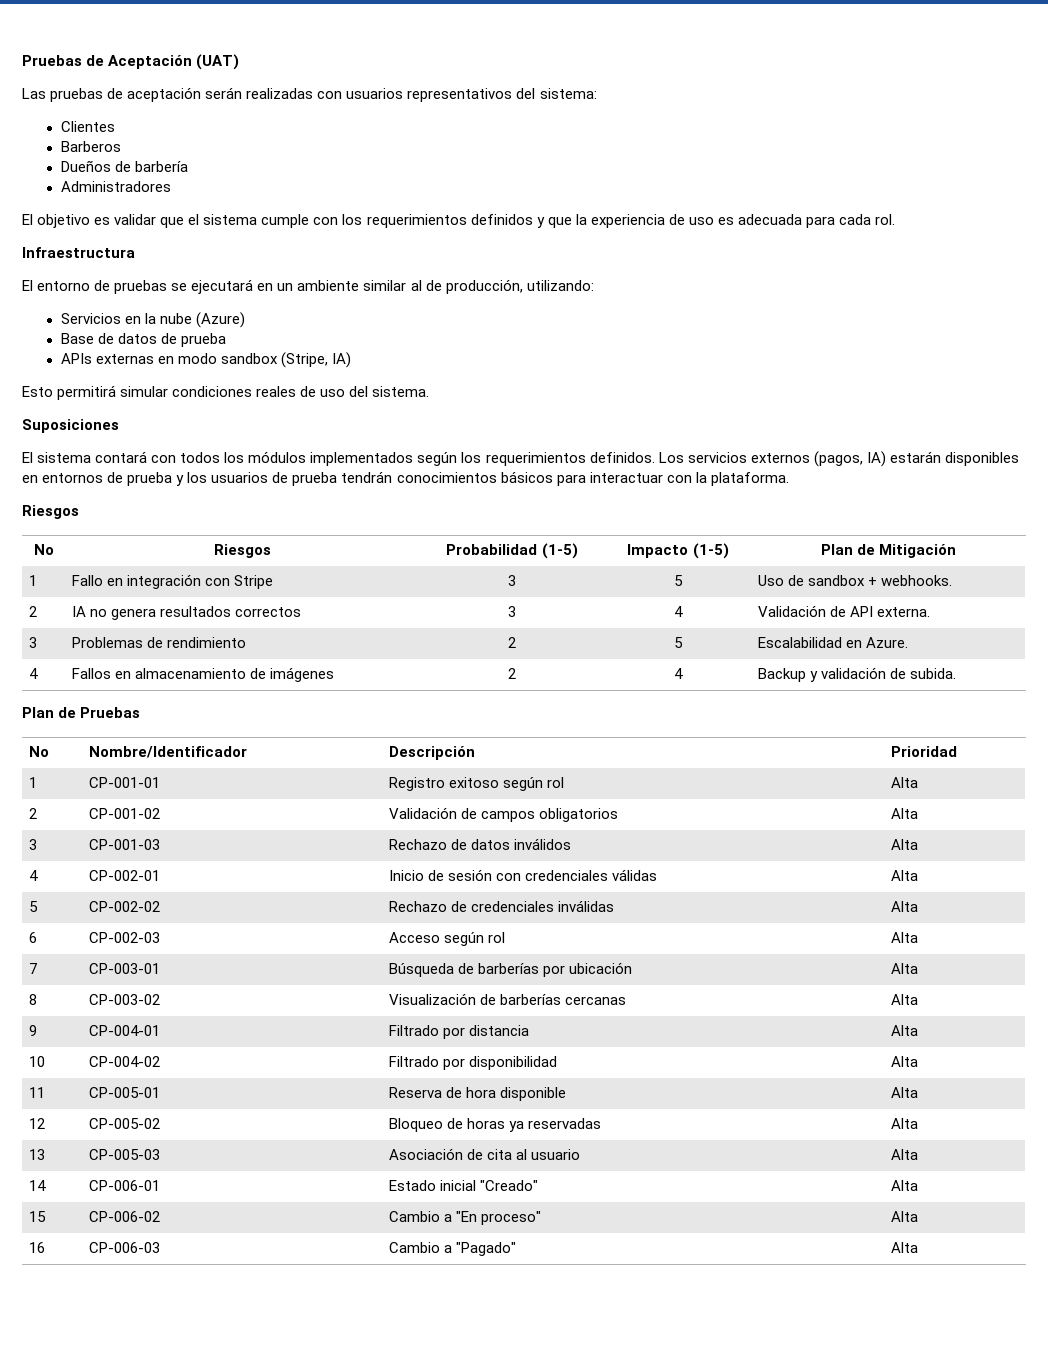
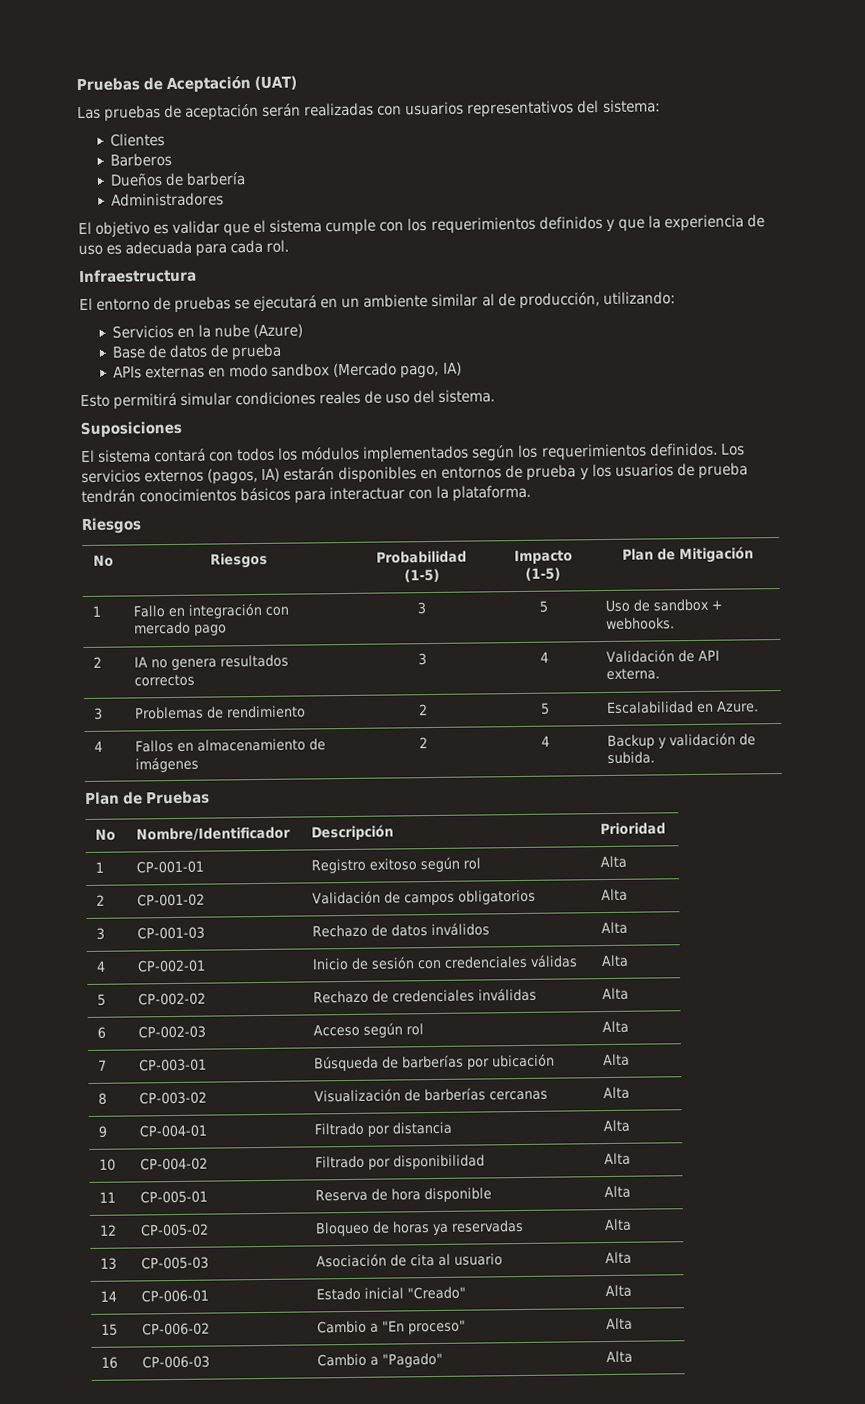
[281,352,329,368] (Stripe, -> [333,362,440,379] (Mercado pago,
[234,575,274,589] Stripe -> [134,621,228,636] mercado pago

